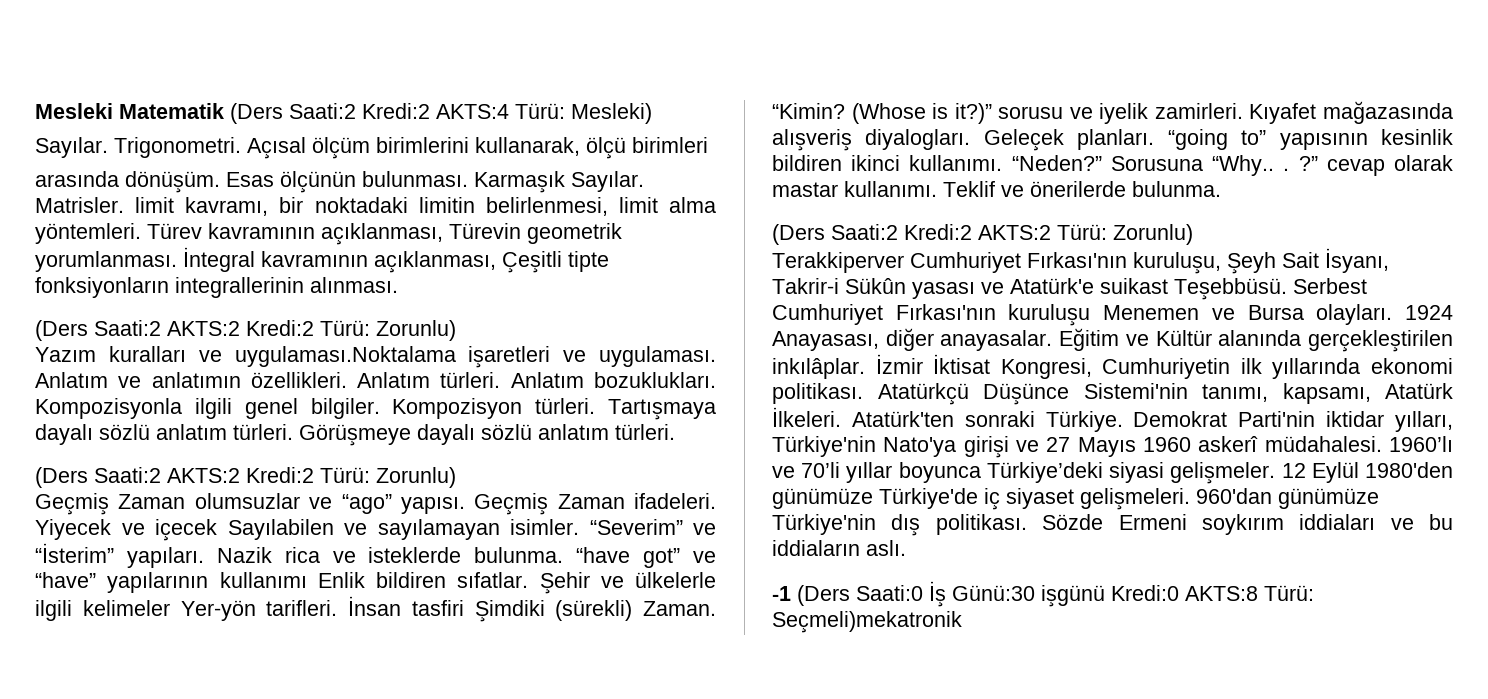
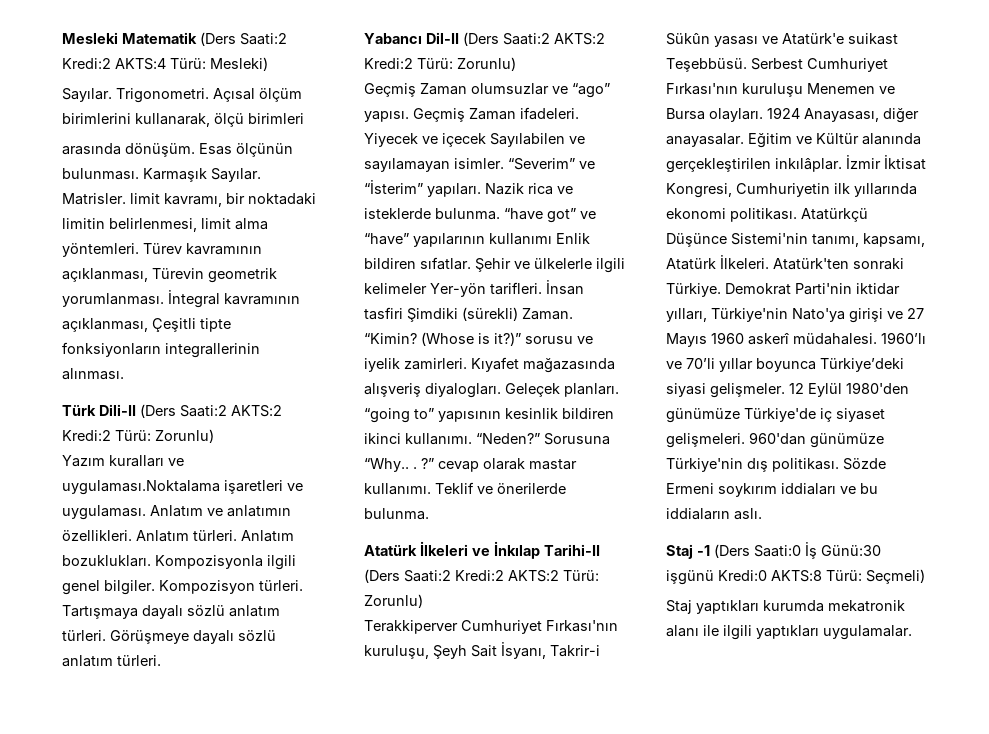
(398, 285) none -> [62,404,136,416] Türk Dili-II
(675, 432) none -> [364,32,459,44] Yabancı Dil-II
(1221, 189) none -> [364,541,600,559] Atatürk İlkeleri ve İnkılap Tarihi-II
(906, 548) none -> [666,544,693,559] Staj
[772,611,962,633] Seçmeli)mekatronik -> [866,569,925,584] [666,600,905,614] [666,625,912,640] Seçmeli) // Staj yaptıkları kurumda mekatronik alanı ile ilgili yaptıkları uygulamalar.

